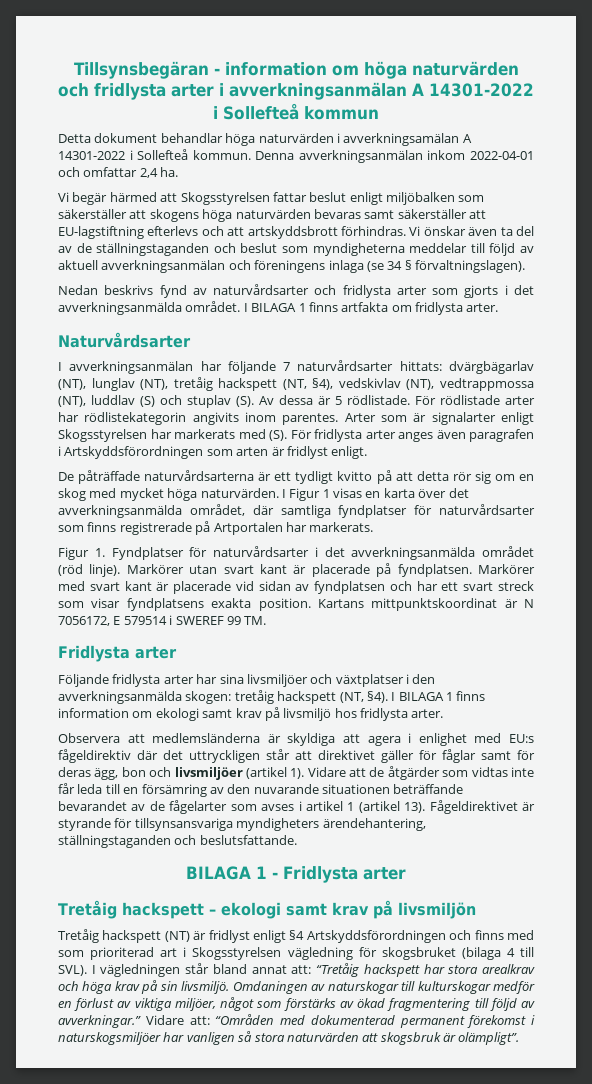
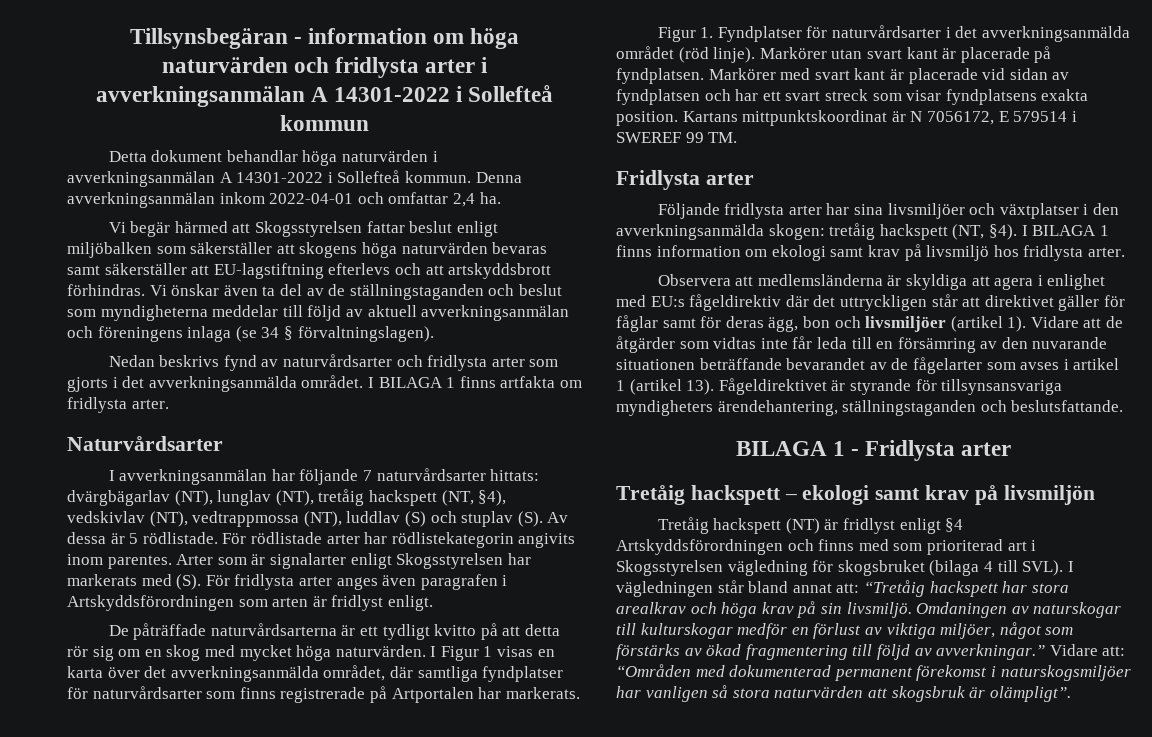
[343,133,460,146] avverkningsamälan -> [67,171,215,187] avverkningsanmälan

